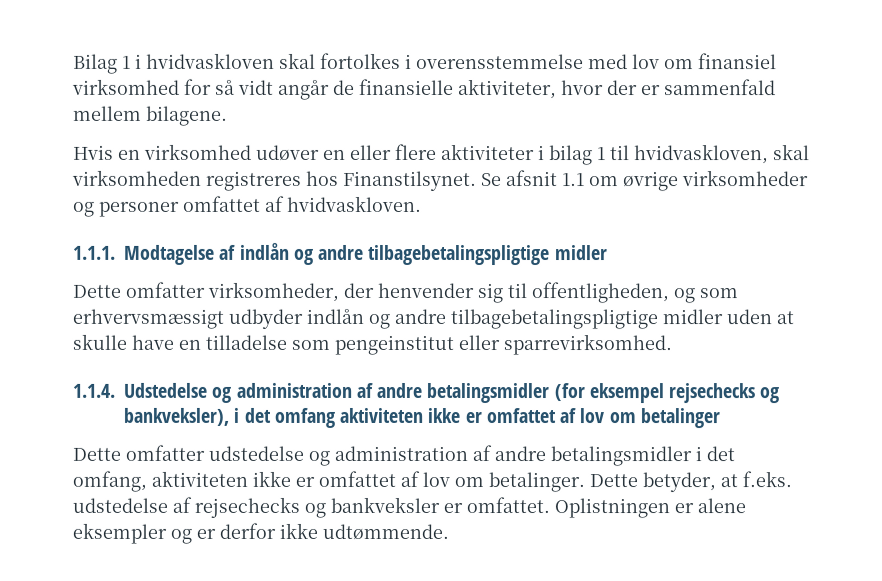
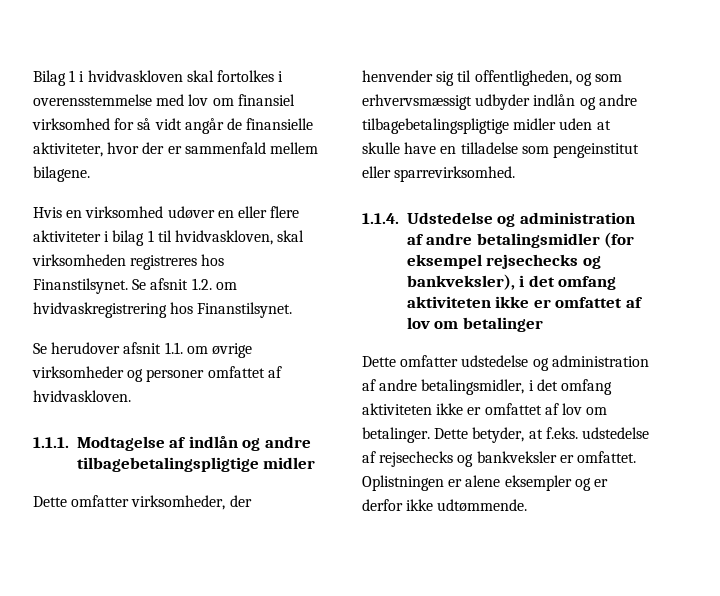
[562,173,585,187] 1.1 -> [191,278,237,290] [33,302,293,318] [33,342,183,354] 1.2. om hvidvaskregistrering hos Finanstilsynet. // Se herudover afsnit 1.1.
[550,446,735,467] [72,470,147,492] betalingsmidler i det omfang, -> [421,379,612,395] betalingsmidler, i det omfang

